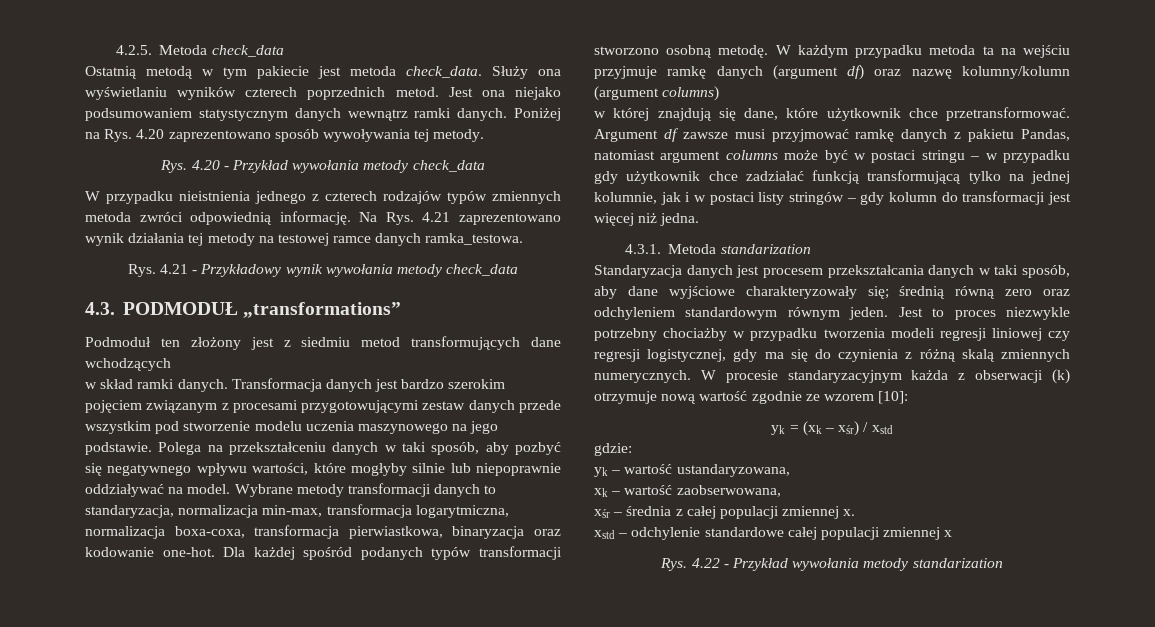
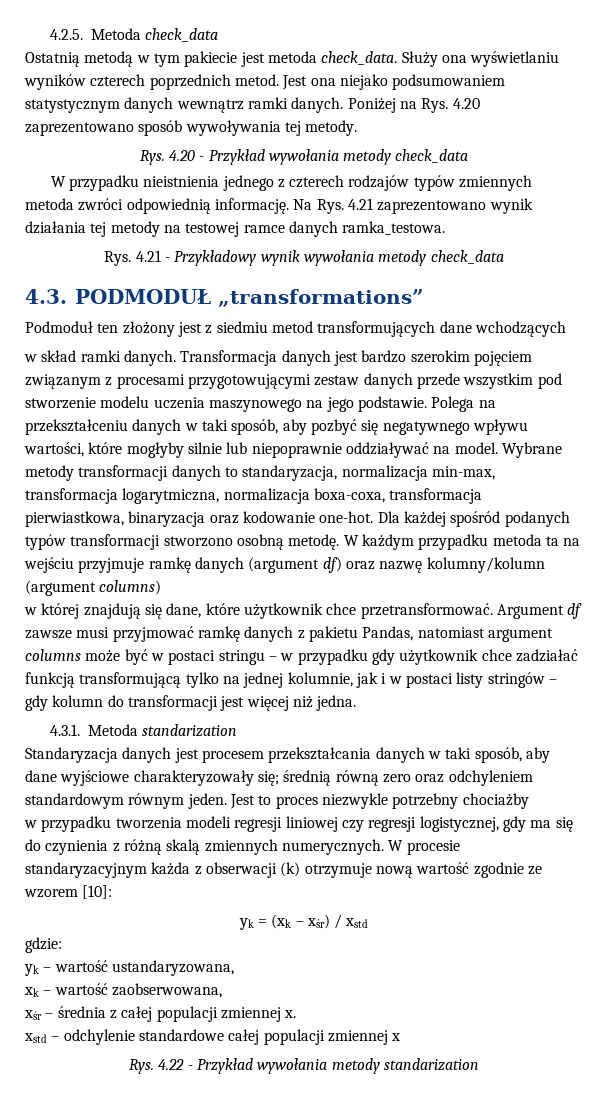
(728, 334) none -> (529, 801) //

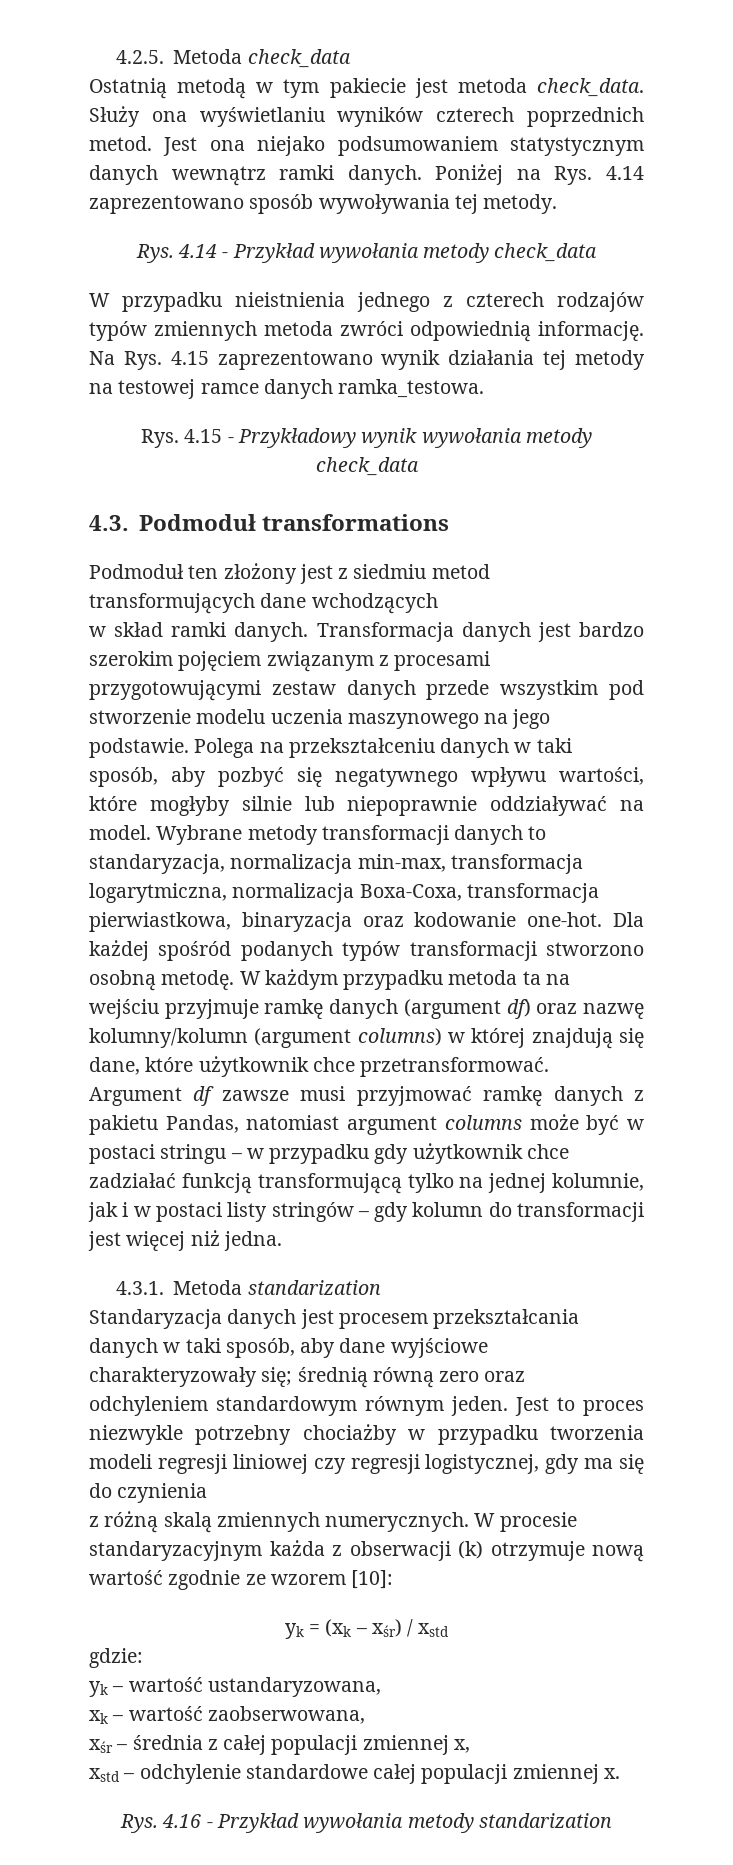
[452,98,480,109] 4.20 -> [605,166,644,180] 4.14
[168,150,195,161] 4.20 -> [177,244,217,258] 4.14
[347,198,373,210] 4.21 -> [170,351,209,365] 4.15
[135,250,161,262] 4.21 -> [184,429,223,443] 4.15
[75,289,424,307] PODMODUŁ „transformations” -> [138,514,449,531] Podmoduł transformations
[313,488,385,503] boxa-coxa, -> [359,884,462,901] Boxa-Coxa,
(162, 587) // -> (442, 1037) none
(529, 801) // -> (397, 1434) none
(109, 847) none -> (208, 1493) //
[284,1010,297,1018] x. -> [453,1739,470,1753] x,
[391,1033,401,1041] [129,1059,185,1074] x // Rys. 4.22 -> [603,1768,620,1779] [120,1814,202,1833] x. // Rys. 4.16

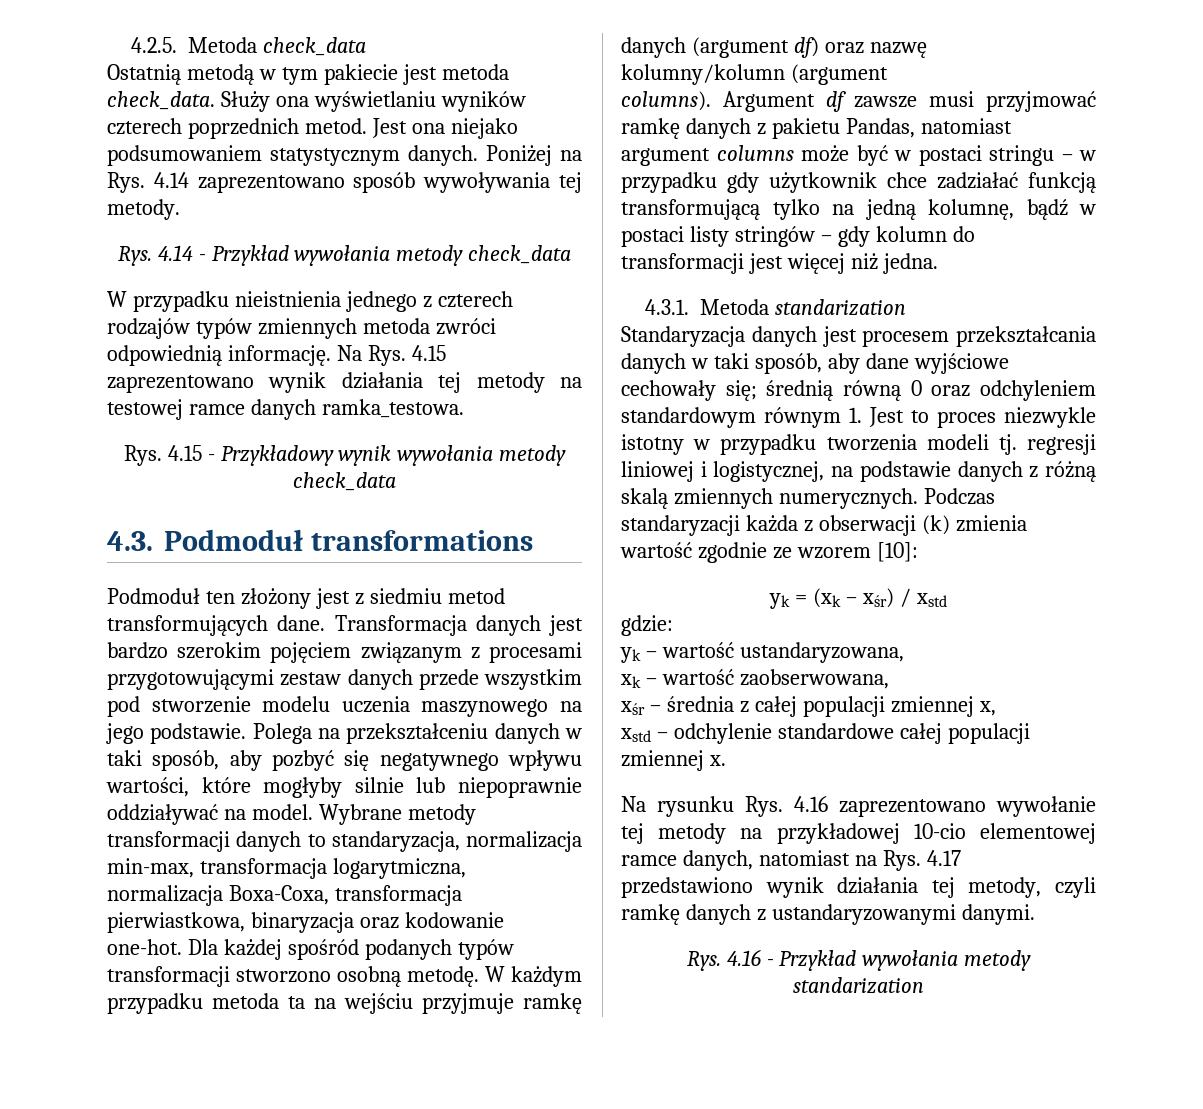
[89,165,335,186] danych wewnątrz ramki -> (400, 157) none
[260,593,438,614] [89,622,309,642] dane wchodzących // w skład ramki danych. -> [277,615,326,631] dane.
[357,1028,644,1049] [89,1056,550,1077] columns) w której znajdują się dane, które użytkownik chce przetransformować. -> [621,91,711,111] // columns).
[488,1173,644,1193] [88,1202,129,1222] jednej kolumnie, jak i -> [865,199,1068,220] jedną kolumnę, bądź
[89,1367,257,1387] charakteryzowały -> [621,380,716,401] cechowały
[439,1371,480,1382] zero -> [910,380,922,396] 0
[451,1396,508,1416] jeden. -> [849,407,862,423] 1.
[195,1424,397,1445] potrzebny chociażby -> [621,434,684,455] istotny
(152, 1461) none -> [998,434,1017,455] tj.
[313,1454,644,1474] [89,1483,208,1503] czy regresji logistycznej, gdy ma się do czynienia // -> [700,461,1023,482] i logistycznej, na podstawie danych
[474,1512,577,1532] [89,1541,262,1561] W procesie standaryzacyjnym -> [923,488,995,505] [621,515,740,536] Podczas standaryzacji
[490,1541,644,1562] otrzymuje nową -> [955,515,1027,532] zmienia
(620, 1773) none -> [621,796,1096,817] [621,823,1096,844] [621,850,961,871] [621,877,1096,898] [621,904,1035,925] // Na rysunku Rys. 4.16 zaprezentowano wywołanie tej metody na przykładowej 10-cio elementowej ramce danych, natomiast na Rys. 4.17 przedstawiono wynik działania tej metody, czyli ramkę danych z ustandaryzowanymi danymi.

